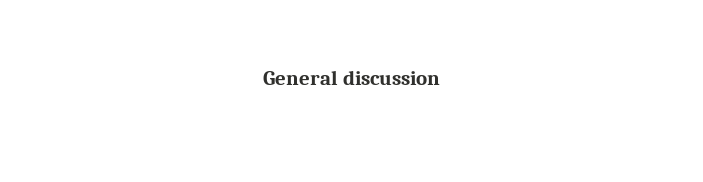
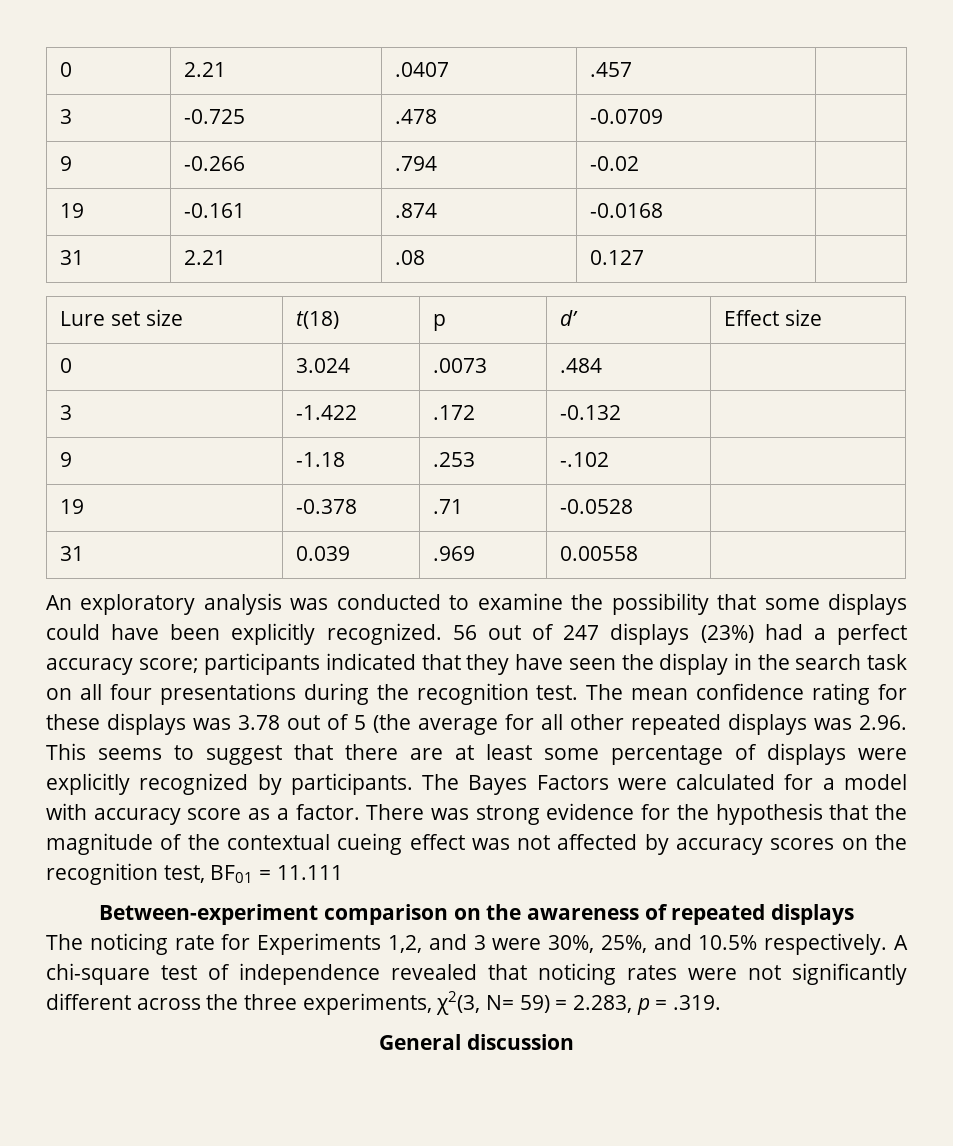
(262, 77) none -> [60,62,73,77] [184,62,227,77] [395,62,450,77] [590,62,633,77] [60,109,73,124] [184,109,246,124] [395,109,438,124] [590,109,664,124] [60,156,73,171] [184,156,246,171] [395,156,438,171] [590,156,640,171] [60,203,85,218] [184,203,246,218] [395,203,438,218] [590,203,664,218] [60,250,85,265] [184,250,227,265] [395,250,426,265] [590,250,645,265] [60,309,183,326] [296,311,340,329] [433,314,447,331] [560,310,579,326] [724,309,822,326] [60,358,73,373] [296,358,351,373] [433,358,488,373] [560,358,603,373] [60,405,73,420] [296,405,358,420] [433,405,476,420] [560,405,622,420] [60,452,73,467] [296,452,346,467] [433,452,476,467] [560,452,610,467] [60,499,85,514] [296,499,358,514] [433,499,464,514] [560,499,634,514] [60,546,85,561] [296,546,351,561] [433,546,476,561] [560,546,639,561] [46,593,908,615] [46,623,908,645] [46,653,908,675] [46,683,907,705] [46,713,907,735] [46,743,907,765] [46,773,907,795] [46,803,907,825] [46,833,907,855] [46,863,343,885] [99,904,854,925] [46,933,908,955] [46,963,907,985] [46,991,722,1015] 0 | 2.21 | .0407 | .457 | // 3 | -0.725 | .478 | -0.0709 | // 9 | -0.266 | .794 | -0.02 | // 19 | -0.161 | .874 | -0.0168 | // 31 | 2.21 | .08 | 0.127 | // Lure set size | t(18) | p | d’ | Effect size // 0 | 3.024 | .0073 | .484 | // 3 | -1.422 | .172 | -0.132 | // 9 | -1.18 | .253 | -.102 | // 19 | -0.378 | .71 | -0.0528 | // 31 | 0.039 | .969 | 0.00558 | // An exploratory analysis was conducted to examine the possibility that some displays could have been explicitly recognized. 56 out of 247 displays (23%) had a perfect accuracy score; participants indicated that they have seen the display in the search task on all four presentations during the recognition test. The mean confidence rating for these displays was 3.78 out of 5 (the average for all other repeated displays was 2.96. This seems to suggest that there are at least some percentage of displays were explicitly recognized by participants. The Bayes Factors were calculated for a model with accuracy score as a factor. There was strong evidence for the hypothesis that the magnitude of the contextual cueing effect was not affected by accuracy scores on the recognition test, BF01 = 11.111 // Between-experiment comparison on the awareness of repeated displays // The noticing rate for Experiments 1,2, and 3 were 30%, 25%, and 10.5% respectively. A chi-square test of independence revealed that noticing rates were not significantly different across the three experiments, χ2(3, N= 59) = 2.283, p = .319. //

